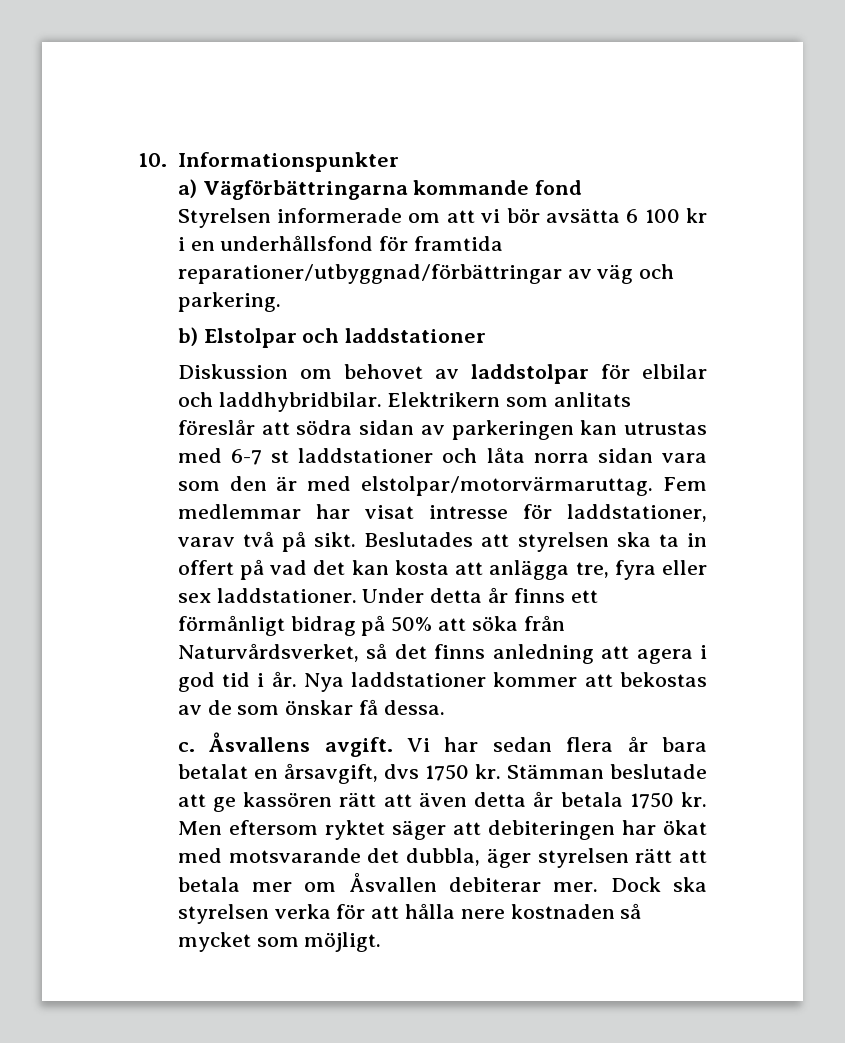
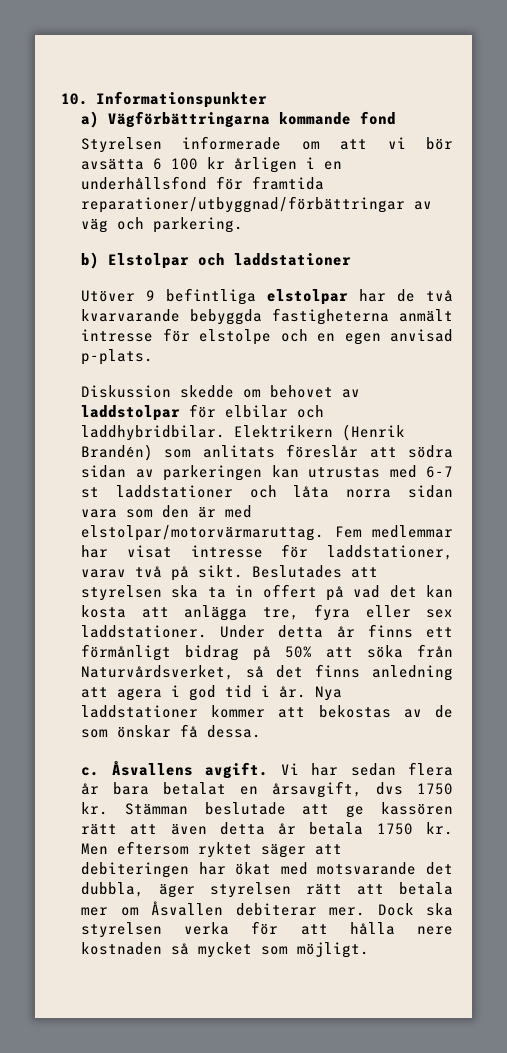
(707, 215) none -> [234,157,298,173] årligen
(487, 335) none -> [81,288,454,305] [81,308,453,325] [81,328,454,345] [81,349,154,365] // Utöver 9 befintliga elstolpar har de två kvarvarande bebyggda fastigheterna anmält intresse för elstolpe och en egen anvisad p-plats.
(288, 371) none -> [180,385,235,398] skedde
(501, 399) none -> [342,424,406,441] [81,444,154,461] (Henrik Brandén)

